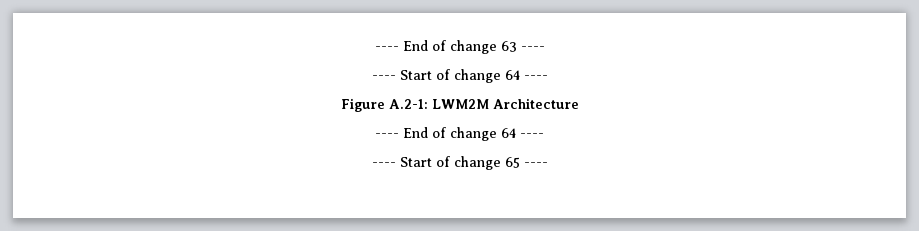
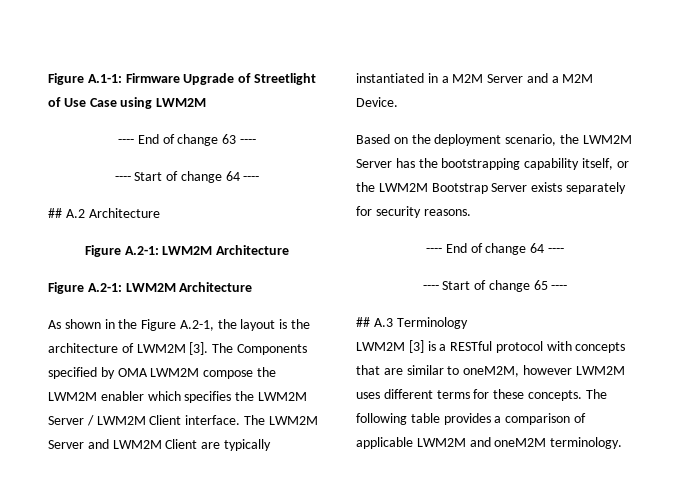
(374, 48) none -> [48,73,316,85] [48,97,207,109] Figure A.1-1: Firmware Upgrade of Streetlight of Use Case using LWM2M //
[340,98,579,112] // Figure A.2-1: LWM2M Architecture -> [48,208,160,218] [84,245,290,257] [48,282,253,294] [48,319,311,331] [48,342,307,355] [48,367,276,379] [48,391,307,403] [48,415,318,426] [48,439,271,451] [356,73,594,83] [356,97,398,107] [356,134,632,146] [356,158,629,170] [356,182,626,194] [356,206,471,218] // ## A.2 Architecture // Figure A.2-1: LWM2M Architecture // Figure A.2-1: LWM2M Architecture // As shown in the Figure A.2-1, the layout is the architecture of LWM2M [3]. The Components specified by OMA LWM2M compose the LWM2M enabler which specifies the LWM2M Server / LWM2M Client interface. The LWM2M Server and LWM2M Client are typically instantiated in a M2M Server and a M2M Device. // Based on the deployment scenario, the LWM2M Server has the bootstrapping capability itself, or the LWM2M Bootstrap Server exists separately for security reasons.
(548, 164) none -> [356,317,468,329] [356,340,626,353] [356,365,625,377] [356,389,607,401] [356,413,586,425] [356,437,623,449] // ## A.3 Terminology // LWM2M [3] is a RESTful protocol with concepts that are similar to oneM2M, however LWM2M uses different terms for these concepts. The following table provides a comparison of applicable LWM2M and oneM2M terminology.

